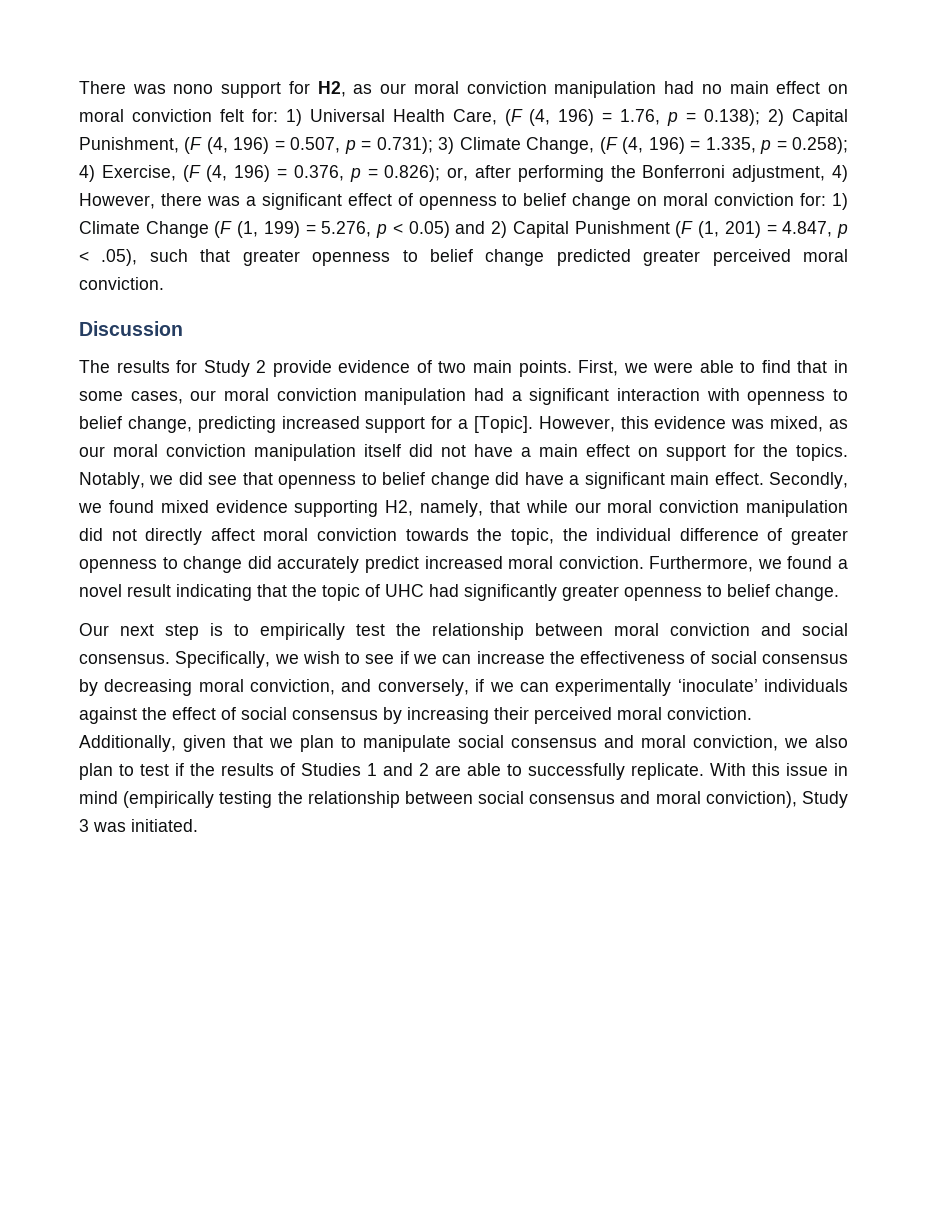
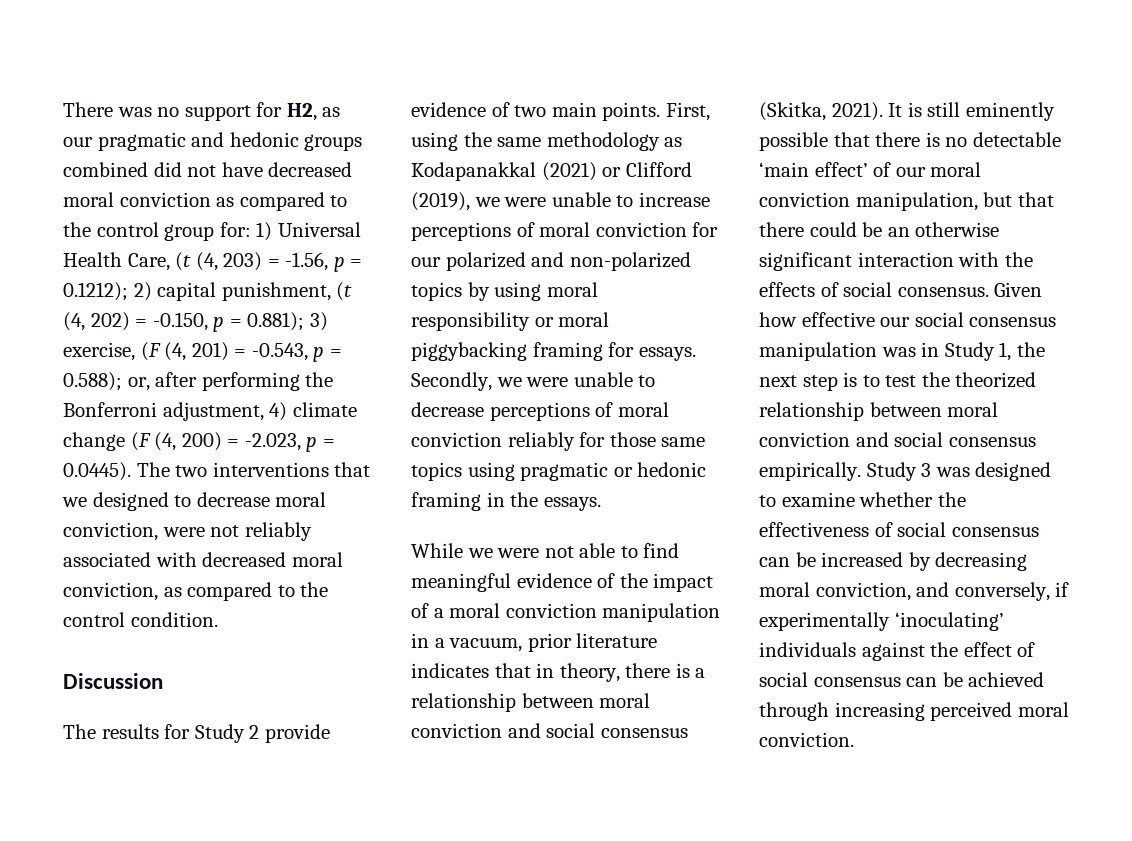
[173,84,214,94] nono -> [157,107,180,117] no
[413,81,849,98] [79,109,244,122] moral conviction manipulation had no main effect on moral conviction felt -> [97,132,363,151] [63,162,353,177] [63,192,348,211] [63,222,215,241] pragmatic and hedonic groups combined did not have decreased moral conviction as compared to the control group
[504,109,849,126] [79,137,849,154] [79,165,441,182] (F (4, 196) = 1.76, p = 0.138); 2) Capital Punishment, (F (4, 196) = 0.507, p = 0.731); 3) Climate Change, (F (4, 196) = 1.335, p = 0.258); 4) Exercise, (F (4, 196) = 0.376, p = 0.826); -> [175,252,363,272] [63,282,353,301] [63,312,328,332] [63,342,342,362] [63,372,122,391] (t (4, 203) = -1.56, p = 0.1212); 2) capital punishment, (t (4, 202) = -0.150, p = 0.881); 3) exercise, (F (4, 201) = -0.543, p = 0.588);
[79,193,848,210] [79,221,848,238] [79,249,848,266] [79,277,164,290] However, there was a significant effect of openness to belief change on moral conviction for: 1) Climate Change (F (1, 199) = 5.276, p < 0.05) and 2) Capital Punishment (F (1, 201) = 4.847, p < .05), such that greater openness to belief change predicted greater perceived moral conviction. -> [292,402,357,417] [63,432,335,452] [63,462,371,481] [62,492,327,511] [63,522,312,541] [63,552,343,567] [63,582,329,601] [63,612,218,627] climate change (F (4, 200) = -2.023, p = 0.0445). The two interventions that we designed to decrease moral conviction, were not reliably associated with decreased moral conviction, as compared to the control condition.
[623,360,848,373] [79,388,848,405] [79,416,848,433] [79,444,848,461] [79,472,848,489] [78,500,849,517] [79,528,849,545] [79,556,849,573] [79,584,839,601] [79,623,848,640] [79,651,545,668] we were able to find that in some cases, our moral conviction manipulation had a significant interaction with openness to belief change, predicting increased support for a [Topic]. However, this evidence was mixed, as our moral conviction manipulation itself did not have a main effect on support for the topics. Notably, we did see that openness to belief change did have a significant main effect. Secondly, we found mixed evidence supporting H2, namely, that while our moral conviction manipulation did not directly affect moral conviction towards the topic, the individual difference of greater openness to change did accurately predict increased moral conviction. Furthermore, we found a novel result indicating that the topic of UHC had significantly greater openness to belief change. // Our next step is to empirically test the relationship between moral conviction and social consensus. Specifically, we wish to see if we can increase -> [411,132,683,151] [411,162,692,181] [411,192,710,211] [411,222,719,241] [411,252,691,271] [411,282,598,301] [411,312,610,331] [411,342,696,361] [411,372,656,391] [411,402,669,421] [411,432,706,451] [411,462,707,481] [411,492,601,511] [411,543,680,558] [411,573,714,592] [411,603,721,622] [411,633,658,652] [411,663,706,682] [411,693,651,712] [411,723,688,738] [759,102,1055,121] [759,132,1061,151] [759,162,982,177] [759,192,1054,211] [759,222,1000,237] [759,252,1033,271] [759,282,1043,297] [759,312,1057,327] [759,342,1045,361] [759,372,1037,391] [759,402,999,421] [759,432,1036,447] [759,462,1052,481] [759,492,934,507] using the same methodology as Kodapanakkal (2021) or Clifford (2019), we were unable to increase perceptions of moral conviction for our polarized and non-polarized topics by using moral responsibility or moral piggybacking framing for essays. Secondly, we were unable to decrease perceptions of moral conviction reliably for those same topics using pragmatic or hedonic framing in the essays. // While we were not able to find meaningful evidence of the impact of a moral conviction manipulation in a vacuum, prior literature indicates that in theory, there is a relationship between moral conviction and social consensus (Skitka, 2021). It is still eminently possible that there is no detectable ‘main effect’ of our moral conviction manipulation, but that there could be an otherwise significant interaction with the effects of social consensus. Given how effective our social consensus manipulation was in Study 1, the next step is to test the theorized relationship between moral conviction and social consensus empirically. Study 3 was designed to examine whether
(849, 659) none -> [759,552,904,567] can be increased
[489,679,758,696] we can experimentally ‘inoculate’ -> [759,612,1004,631] experimentally ‘inoculating’
[383,707,752,724] [79,735,848,752] [79,763,848,780] [79,791,848,808] [79,819,198,832] by increasing their perceived moral conviction. Additionally, given that we plan to manipulate social consensus and moral conviction, we also plan to test if the results of Studies 1 and 2 are able to successfully replicate. With this issue in mind (empirically testing the relationship between social consensus and moral conviction), Study 3 was initiated. -> [906,672,1045,687] [759,702,1069,721] [759,732,854,747] can be achieved through increasing perceived moral conviction.

